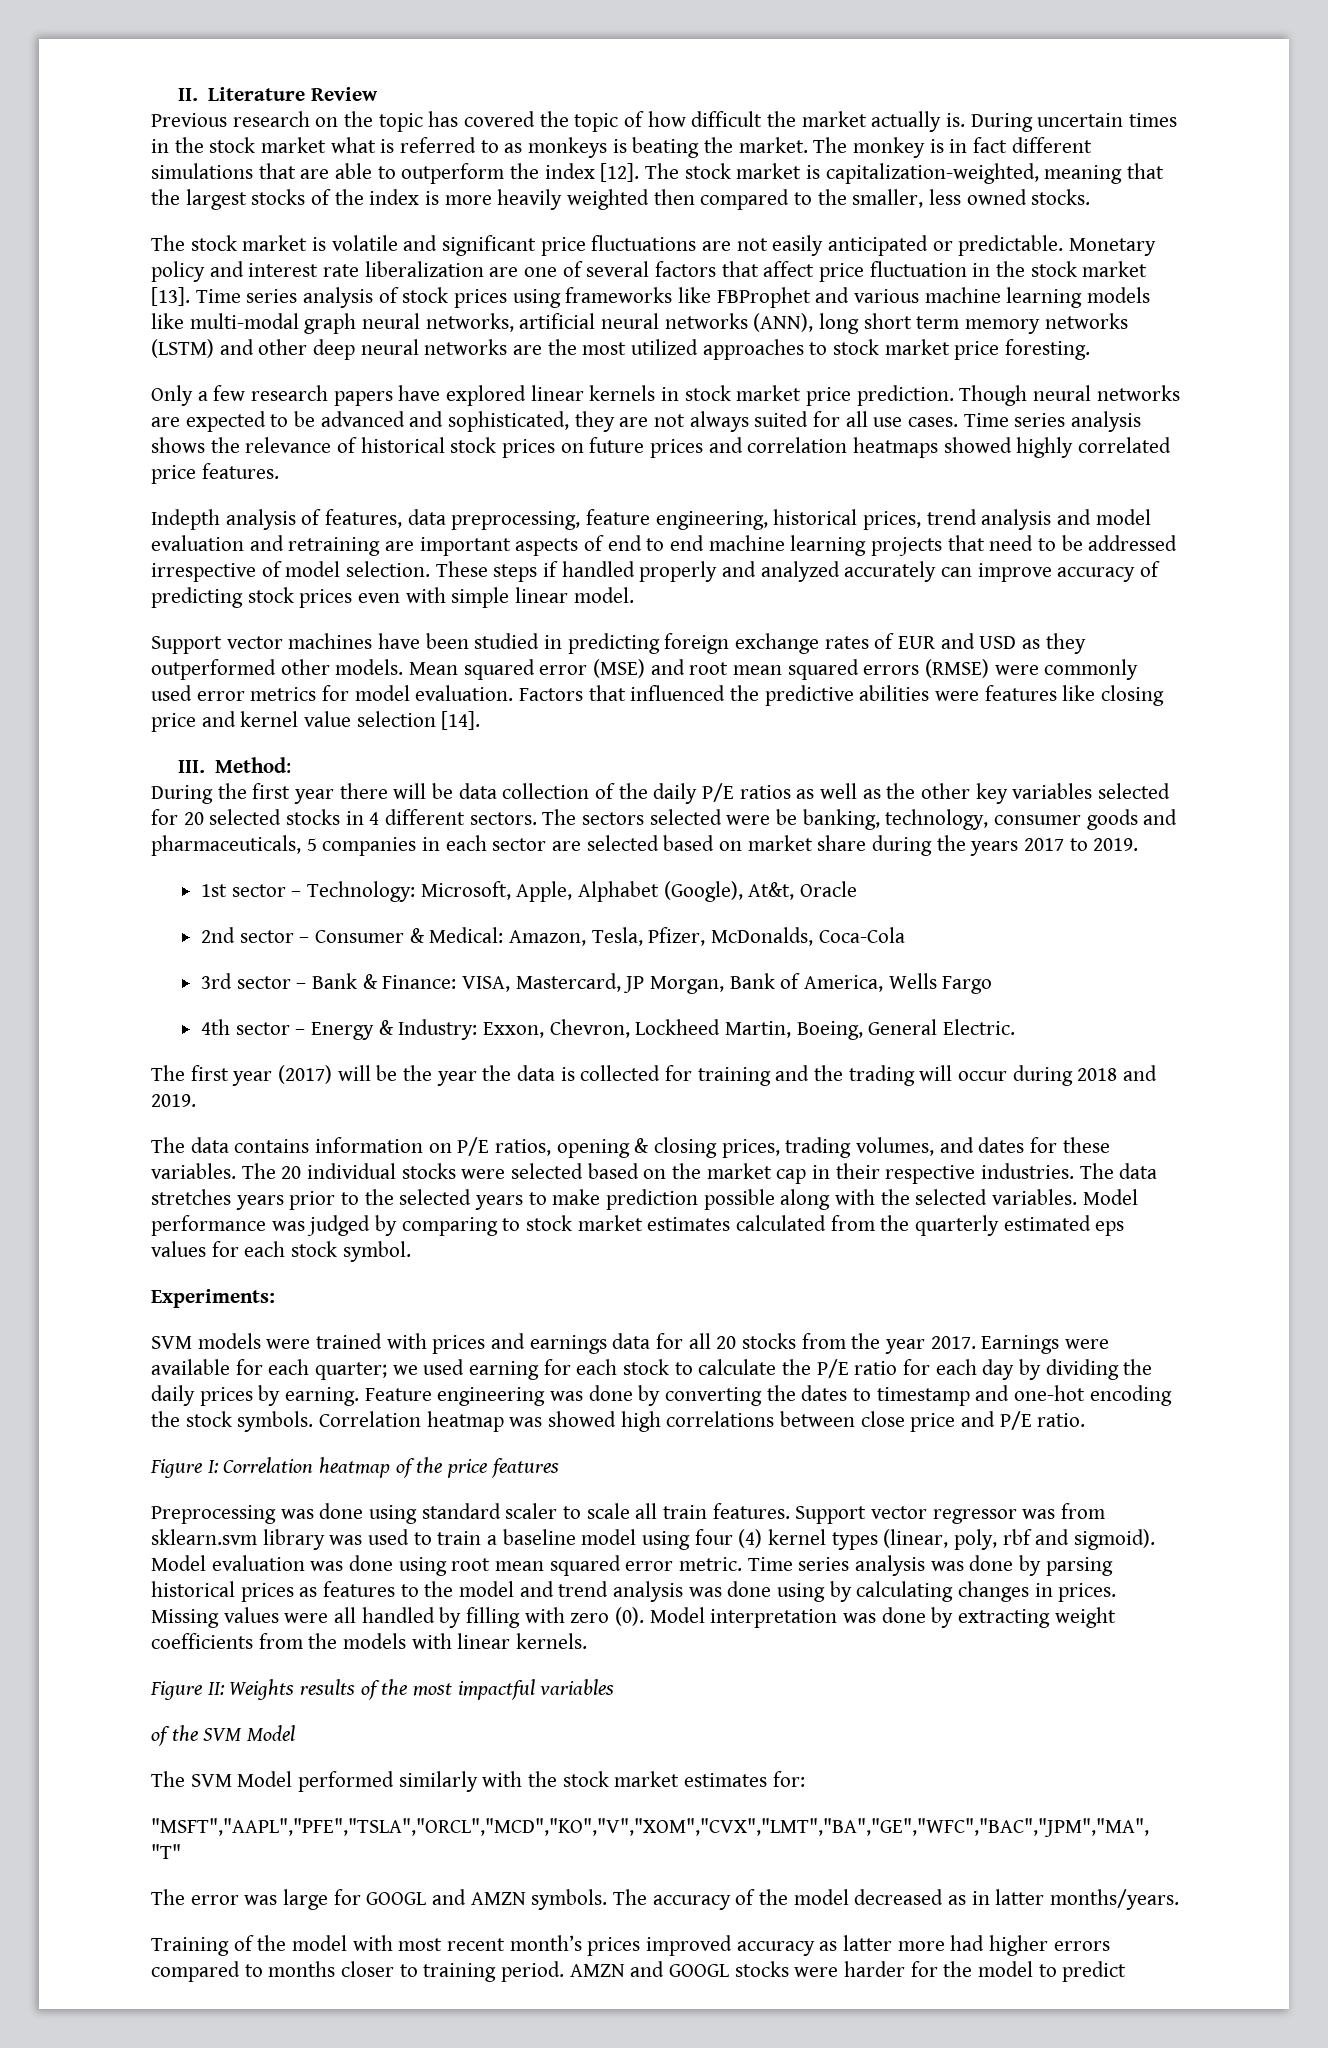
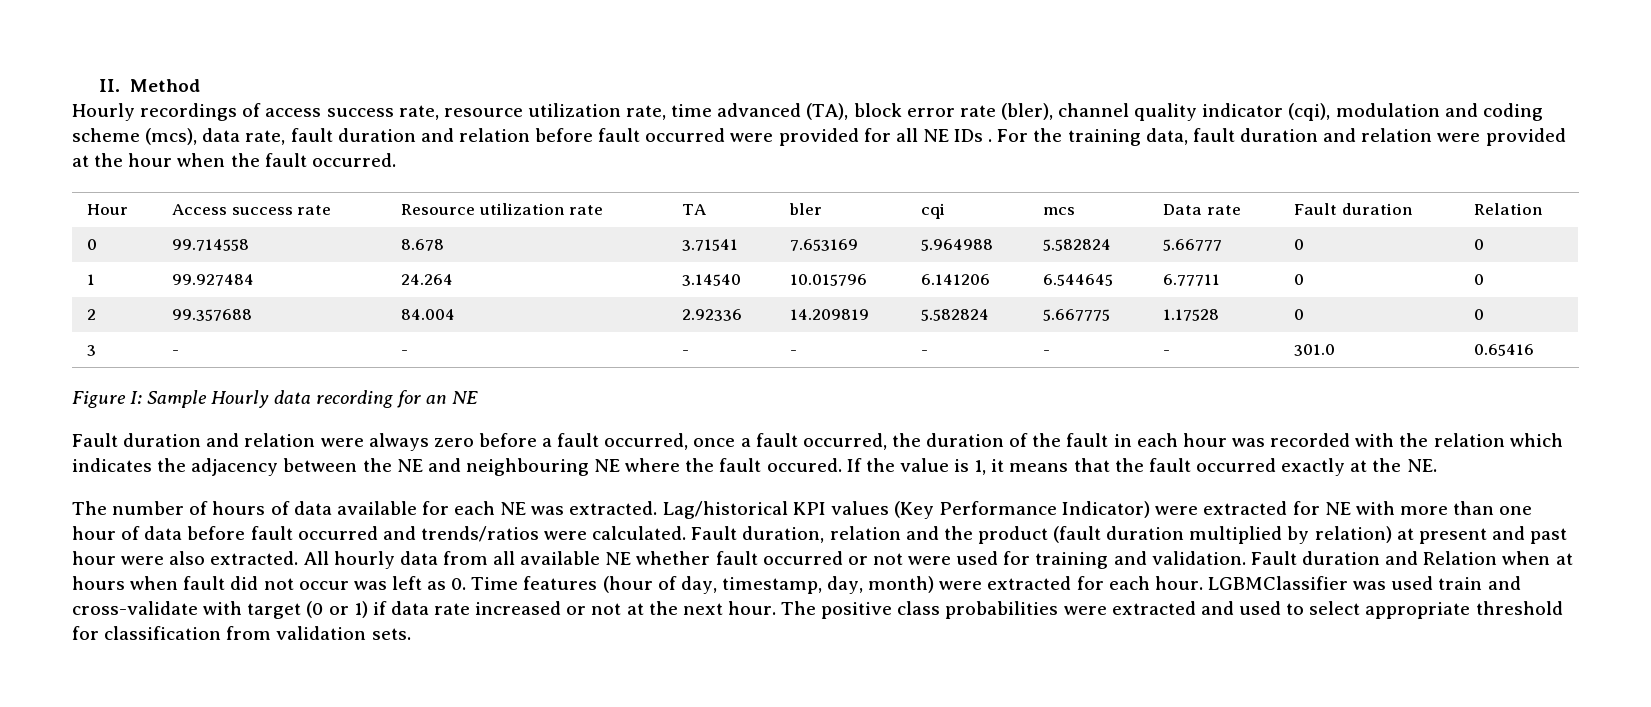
[208,87,379,101] [151,111,1178,132] [151,137,1092,158] [151,163,1165,184] [151,189,1091,210] [151,235,1157,256] [151,261,1148,282] [151,287,1151,308] [151,313,1128,334] [151,339,1091,360] [151,385,1180,406] [151,411,1142,432] [151,437,1172,458] [151,463,279,484] [151,509,1151,530] [151,535,1178,556] [151,561,1161,582] [151,587,634,608] [151,633,1086,654] [151,659,1139,680] [151,685,1165,706] [151,711,481,732] [177,757,292,773] [151,783,1171,804] [151,809,1178,830] [151,835,1139,856] [200,881,858,902] [200,927,905,946] [200,973,993,994] [200,1019,1016,1040] [151,1065,1158,1086] [151,1094,196,1107] [151,1137,1110,1158] [151,1163,1158,1184] [151,1189,1138,1210] [151,1215,1125,1236] [151,1241,411,1262] [151,1289,275,1308] [151,1333,1110,1354] [151,1359,1153,1380] [151,1385,1172,1406] [151,1411,1086,1432] [150,1457,559,1478] [151,1503,1106,1524] [151,1529,1156,1550] [151,1555,1113,1576] [151,1581,1117,1602] [151,1607,1116,1628] [151,1633,588,1649] [150,1679,615,1700] [151,1725,296,1746] [151,1771,805,1792] [151,1818,1149,1837] [151,1844,181,1859] [151,1889,1180,1910] [151,1935,1110,1956] [151,1961,1127,1982] Literature Review // Previous research on the topic has covered the topic of how difficult the market actually is. During uncertain times in the stock market what is referred to as monkeys is beating the market. The monkey is in fact different simulations that are able to outperform the index [12]. The stock market is capitalization-weighted, meaning that the largest stocks of the index is more heavily weighted then compared to the smaller, less owned stocks. // The stock market is volatile and significant price fluctuations are not easily anticipated or predictable. Monetary policy and interest rate liberalization are one of several factors that affect price fluctuation in the stock market [13]. Time series analysis of stock prices using frameworks like FBProphet and various machine learning models like multi-modal graph neural networks, artificial neural networks (ANN), long short term memory networks (LSTM) and other deep neural networks are the most utilized approaches to stock market price foresting. // Only a few research papers have explored linear kernels in stock market price prediction. Though neural networks are expected to be advanced and sophisticated, they are not always suited for all use cases. Time series analysis shows the relevance of historical stock prices on future prices and correlation heatmaps showed highly correlated price features. // Indepth analysis of features, data preprocessing, feature engineering, historical prices, trend analysis and model evaluation and retraining are important aspects of end to end machine learning projects that need to be addressed irrespective of model selection. These steps if handled properly and analyzed accurately can improve accuracy of predicting stock prices even with simple linear model. // Support vector machines have been studied in predicting foreign exchange rates of EUR and USD as they outperformed other models. Mean squared error (MSE) and root mean squared errors (RMSE) were commonly used error metrics for model evaluation. Factors that influenced the predictive abilities were features like closing price and kernel value selection [14]. // III. Method: // During the first year there will be data collection of the daily P/E ratios as well as the other key variables selected for 20 selected stocks in 4 different sectors. The sectors selected were be banking, technology, consumer goods and pharmaceuticals, 5 companies in each sector are selected based on market share during the years 2017 to 2019. // 1st sector – Technology: Microsoft, Apple, Alphabet (Google), At&t, Oracle // 2nd sector – Consumer & Medical: Amazon, Tesla, Pfizer, McDonalds, Coca-Cola // 3rd sector – Bank & Finance: VISA, Mastercard, JP Morgan, Bank of America, Wells Fargo // 4th sector – Energy & Industry: Exxon, Chevron, Lockheed Martin, Boeing, General Electric. // The first year (2017) will be the year the data is collected for training and the trading will occur during 2018 and 2019. // The data contains information on P/E ratios, opening & closing prices, trading volumes, and dates for these variables. The 20 individual stocks were selected based on the market cap in their respective industries. The data stretches years prior to the selected years to make prediction possible along with the selected variables. Model performance was judged by comparing to stock market estimates calculated from the quarterly estimated eps values for each stock symbol. // Experiments: // SVM models were trained with prices and earnings data for all 20 stocks from the year 2017. Earnings were available for each quarter; we used earning for each stock to calculate the P/E ratio for each day by dividing the daily prices by earning. Feature engineering was done by converting the dates to timestamp and one-hot encoding the stock symbols. Correlation heatmap was showed high correlations between close price and P/E ratio. // Figure I: Correlation heatmap of the price features // Preprocessing was done using standard scaler to scale all train features. Support vector regressor was from sklearn.svm library was used to train a baseline model using four (4) kernel types (linear, poly, rbf and sigmoid). Model evaluation was done using root mean squared error metric. Time series analysis was done by parsing historical prices as features to the model and trend analysis was done using by calculating changes in prices. Missing values were all handled by filling with zero (0). Model interpretation was done by extracting weight coefficients from the models with linear kernels. // Figure II: Weights results of the most impactful variables // of the SVM Model // The SVM Model performed similarly with the stock market estimates for: // "MSFT","AAPL","PFE","TSLA","ORCL","MCD","KO","V","XOM","CVX","LMT","BA","GE","WFC","BAC","JPM","MA", "T" // The error was large for GOOGL and AMZN symbols. The accuracy of the model decreased as in latter months/years. // Training of the model with most recent month’s prices improved accuracy as latter more had higher errors compared to months closer to training period. AMZN and GOOGL stocks were harder for the model to predict -> [129,79,200,92] [72,103,1543,121] [72,128,1566,146] [72,153,396,167] [87,204,129,215] [172,204,332,215] [401,203,604,215] [682,204,707,215] [789,203,823,215] [921,203,946,219] [1043,207,1076,215] [1163,204,1241,215] [1294,203,1413,215] [1474,203,1544,215] [87,239,98,250] [172,239,250,251] [401,239,445,251] [682,239,739,251] [790,239,859,251] [921,239,994,251] [1043,239,1112,251] [1163,239,1223,251] [1294,239,1305,250] [1474,239,1485,250] [87,274,96,285] [172,274,255,286] [401,274,454,285] [682,274,742,286] [790,274,868,286] [921,274,991,285] [1043,274,1114,286] [1163,274,1221,286] [1294,274,1305,285] [1474,274,1485,285] [87,309,97,320] [172,309,253,321] [401,309,456,320] [682,309,743,321] [790,309,870,320] [921,309,990,321] [1043,309,1111,321] [1163,309,1220,321] [1294,309,1305,320] [1474,309,1485,320] [87,345,97,356] [172,350,180,355] [401,350,409,355] [682,350,690,355] [790,350,798,355] [921,350,929,355] [1043,350,1051,355] [1163,350,1171,355] [1294,344,1336,356] [1474,344,1535,356] [72,390,479,408] [72,433,1563,451] [72,458,1437,476] [72,501,1533,519] [72,526,1568,544] [72,551,1573,569] [72,576,1521,594] [72,601,1563,619] [72,626,411,640] Method // Hourly recordings of access success rate, resource utilization rate, time advanced (TA), block error rate (bler), channel quality indicator (cqi), modulation and coding scheme (mcs), data rate, fault duration and relation before fault occurred were provided for all NE IDs . For the training data, fault duration and relation were provided at the hour when the fault occurred. // Hour | Access success rate | Resource utilization rate | TA | bler | cqi | mcs | Data rate | Fault duration | Relation // 0 | 99.714558 | 8.678 | 3.71541 | 7.653169 | 5.964988 | 5.582824 | 5.66777 | 0 | 0 // 1 | 99.927484 | 24.264 | 3.14540 | 10.015796 | 6.141206 | 6.544645 | 6.77711 | 0 | 0 // 2 | 99.357688 | 84.004 | 2.92336 | 14.209819 | 5.582824 | 5.667775 | 1.17528 | 0 | 0 // 3 | - | - | - | - | - | - | - | 301.0 | 0.65416 // Figure I: Sample Hourly data recording for an NE // Fault duration and relation were always zero before a fault occurred, once a fault occurred, the duration of the fault in each hour was recorded with the relation which indicates the adjacency between the NE and neighbouring NE where the fault occured. If the value is 1, it means that the fault occurred exactly at the NE. // The number of hours of data available for each NE was extracted. Lag/historical KPI values (Key Performance Indicator) were extracted for NE with more than one hour of data before fault occurred and trends/ratios were calculated. Fault duration, relation and the product (fault duration multiplied by relation) at present and past hour were also extracted. All hourly data from all available NE whether fault occurred or not were used for training and validation. Fault duration and Relation when at hours when fault did not occur was left as 0. Time features (hour of day, timestamp, day, month) were extracted for each hour. LGBMClassifier was used train and cross-validate with target (0 or 1) if data rate increased or not at the next hour. The positive class probabilities were extracted and used to select appropriate threshold for classification from validation sets.

